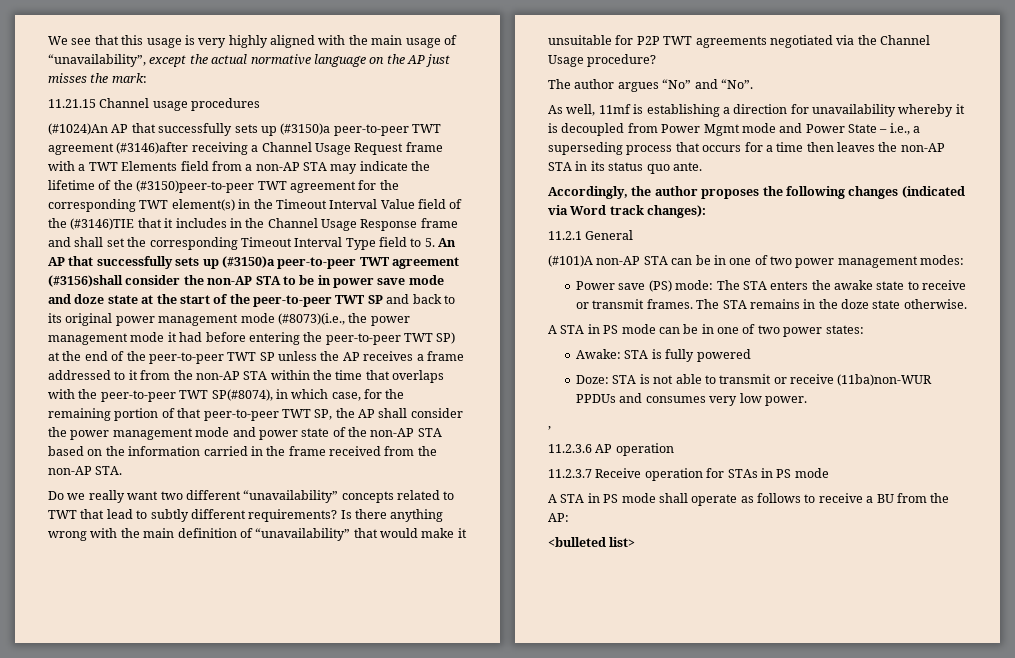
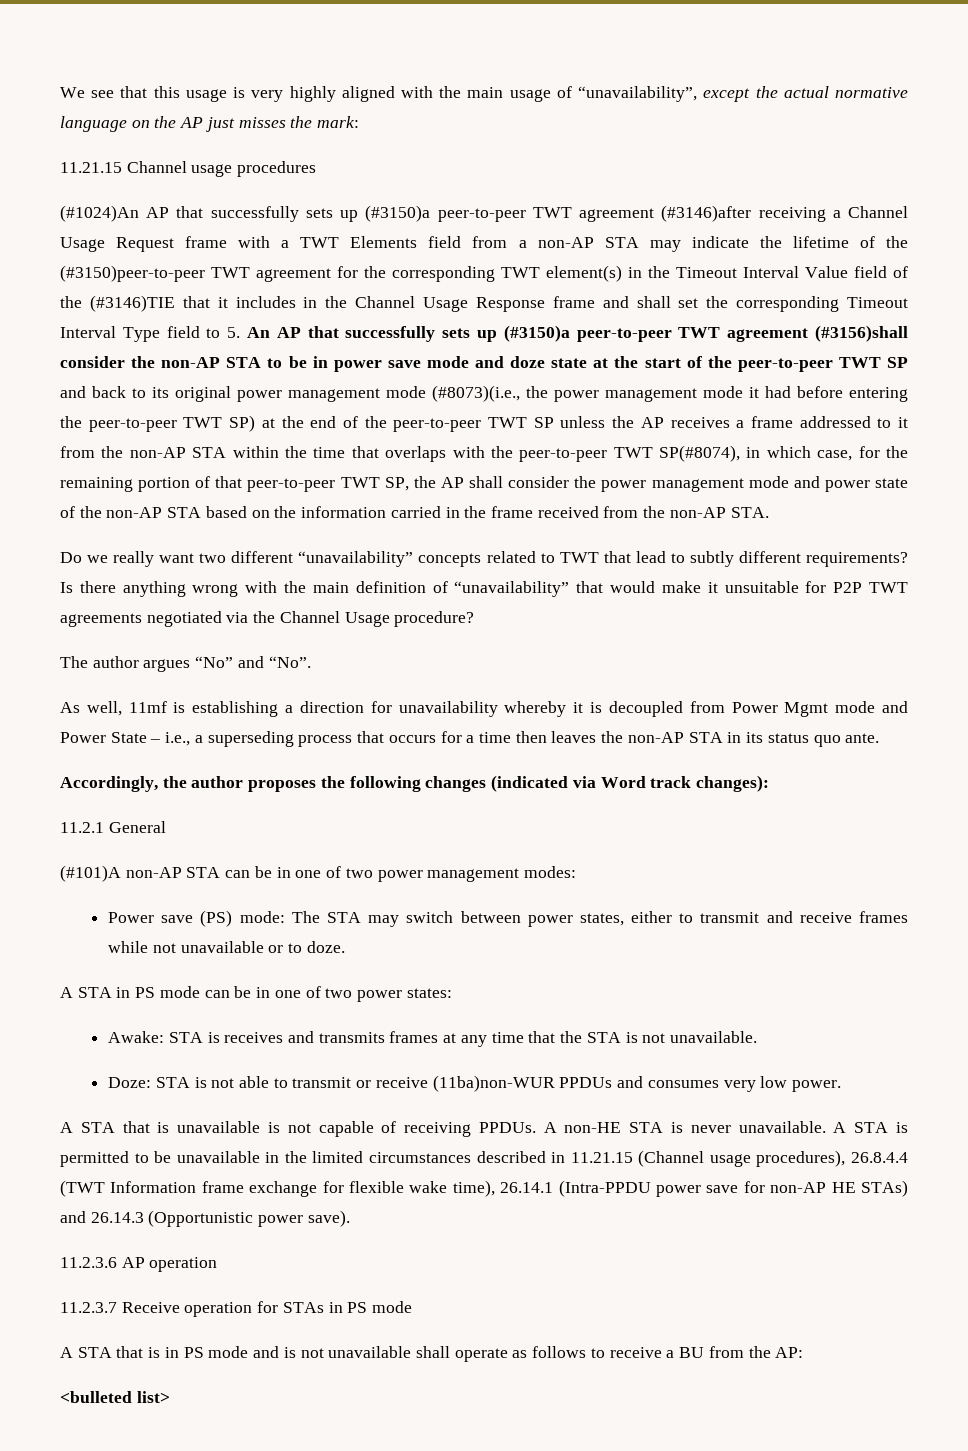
[770,280,967,290] [576,299,967,309] enters the awake state to receive or transmit frames. The STA remains in the doze state otherwise. -> [368,911,908,927] [108,941,345,953] may switch between power states, either to transmit and receive frames while not unavailable or to doze.
[665,349,751,362] fully powered -> [224,1031,758,1047] receives and transmits frames at any time that the STA is not unavailable.
[548,426,551,430] , -> [60,1121,908,1137] [60,1150,908,1167] [60,1180,908,1197] [60,1210,350,1227] A STA that is unavailable is not capable of receiving PPDUs. A non-HE STA is never unavailable. A STA is permitted to be unavailable in the limited circumstances described in 11.21.15 (Channel usage procedures), 26.8.4.4 (TWT Information frame exchange for flexible wake time), 26.14.1 (Intra-PPDU power save for non-AP HE STAs) and 26.14.3 (Opportunistic power save).
[587,493,656,503] in PS mode -> [116,1346,412,1358] that is in PS mode and is not unavailable

